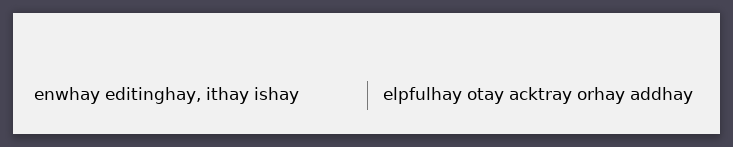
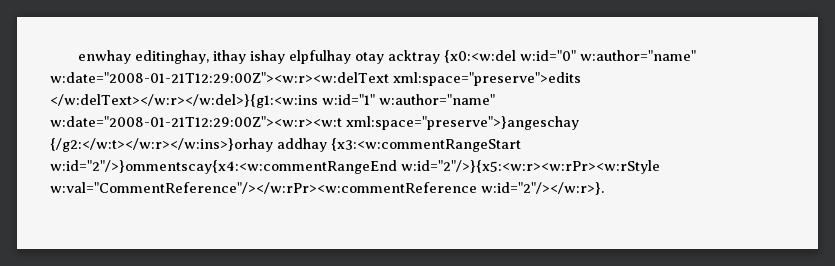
[577,87,693,104] orhay addhay -> [444,50,697,63] [50,72,581,86] [50,94,495,108] [50,116,579,130] [50,138,521,152] [50,160,660,174] [50,182,604,195] {x0:<w:del w:id="0" w:author="name" w:date="2008-01-21T12:29:00Z"><w:r><w:delText xml:space="preserve">edits </w:delText></w:r></w:del>}{g1:<w:ins w:id="1" w:author="name" w:date="2008-01-21T12:29:00Z"><w:r><w:t xml:space="preserve">}angeschay {/g2:</w:t></w:r></w:ins>}orhay addhay {x3:<w:commentRangeStart w:id="2"/>}ommentscay{x4:<w:commentRangeEnd w:id="2"/>}{x5:<w:r><w:rPr><w:rStyle w:val="CommentReference"/></w:rPr><w:commentReference w:id="2"/></w:r>}.

